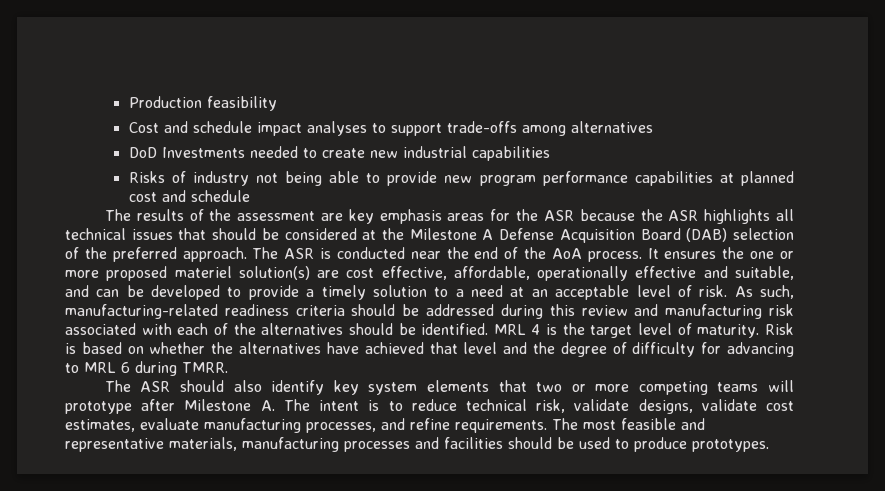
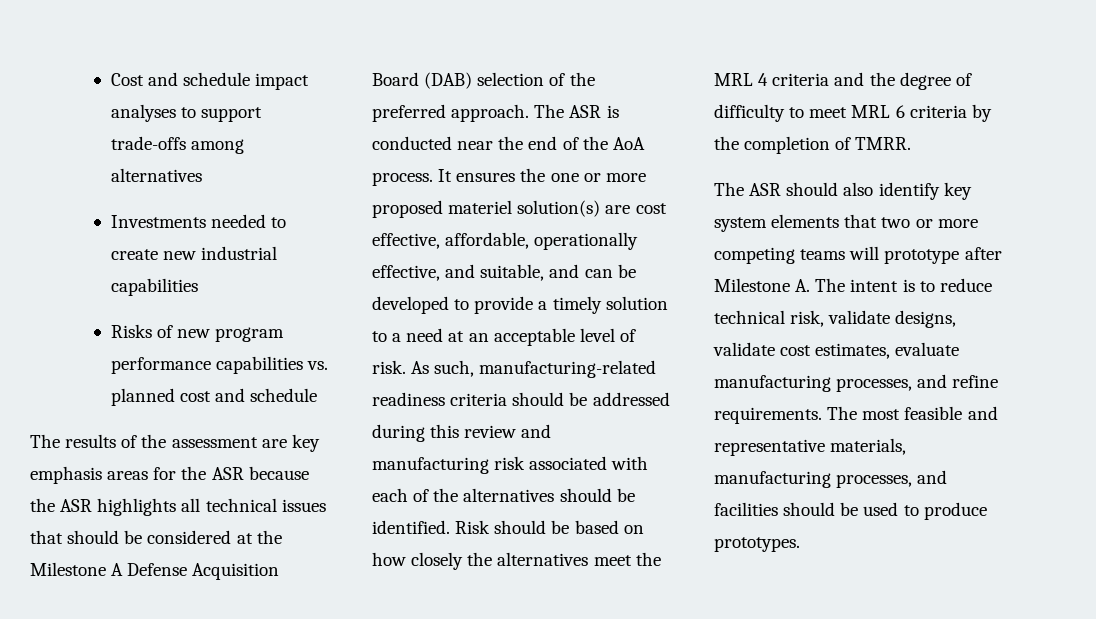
[128,96,277,111] Production feasibility // -> (110, 79) none
[128,147,157,158] DoD -> (202, 175) none
[192,171,438,186] industry not being able to provide -> (173, 331) none
[719,173,734,183] at -> [306,361,328,370] vs.
[635,266,697,278] effective -> [372,265,440,281] effective,
[493,323,794,338] [65,342,498,354] MRL 4 is the target level of maturity. Risk is based on whether the alternatives have achieved that level -> [455,520,644,534] [372,552,661,570] [714,73,830,86] Risk should be based on how closely the alternatives meet the MRL 4 criteria
[701,342,794,357] [65,361,177,376] for advancing to MRL 6 during -> [789,104,992,122] [714,136,852,154] to meet MRL 6 criteria by the completion of
[344,441,410,452] processes -> [836,474,913,488] processes,

